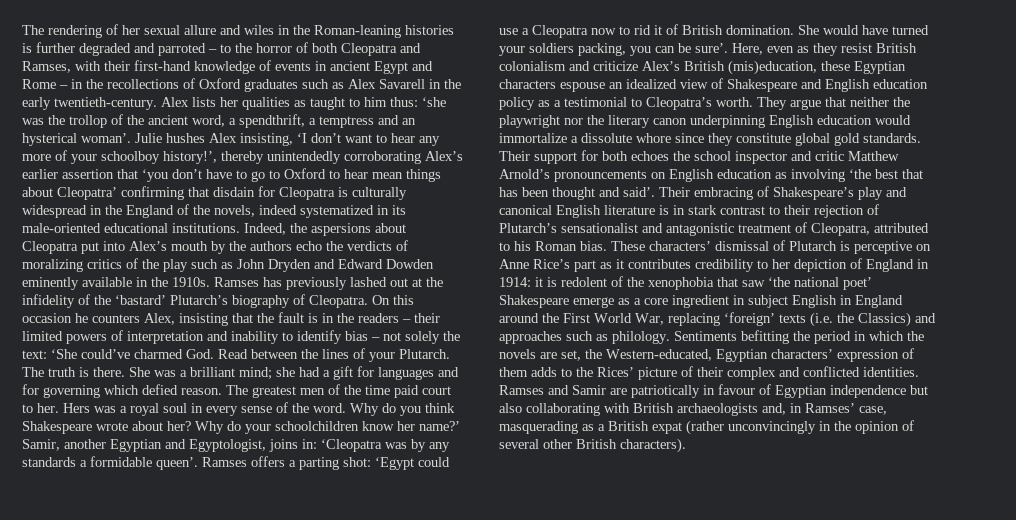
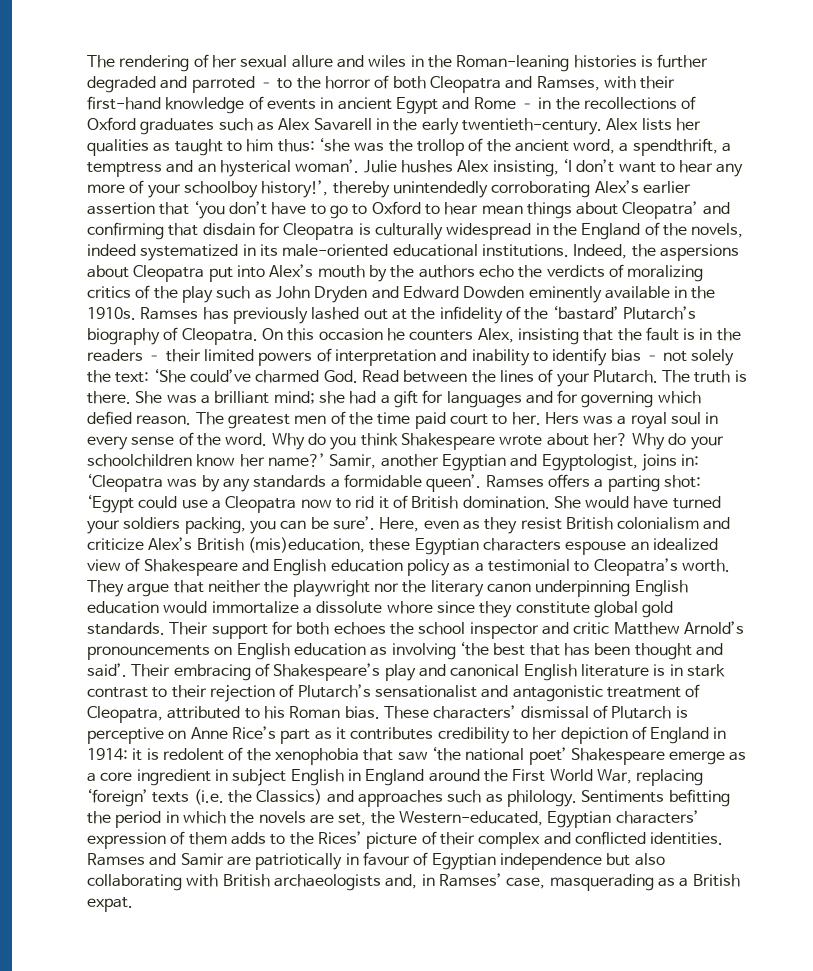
(117, 193) none -> [702,202,730,215] and
[652,420,914,435] [499,438,686,453] expat (rather unconvincingly in the opinion of several other British characters). -> [87,897,133,912] expat.

